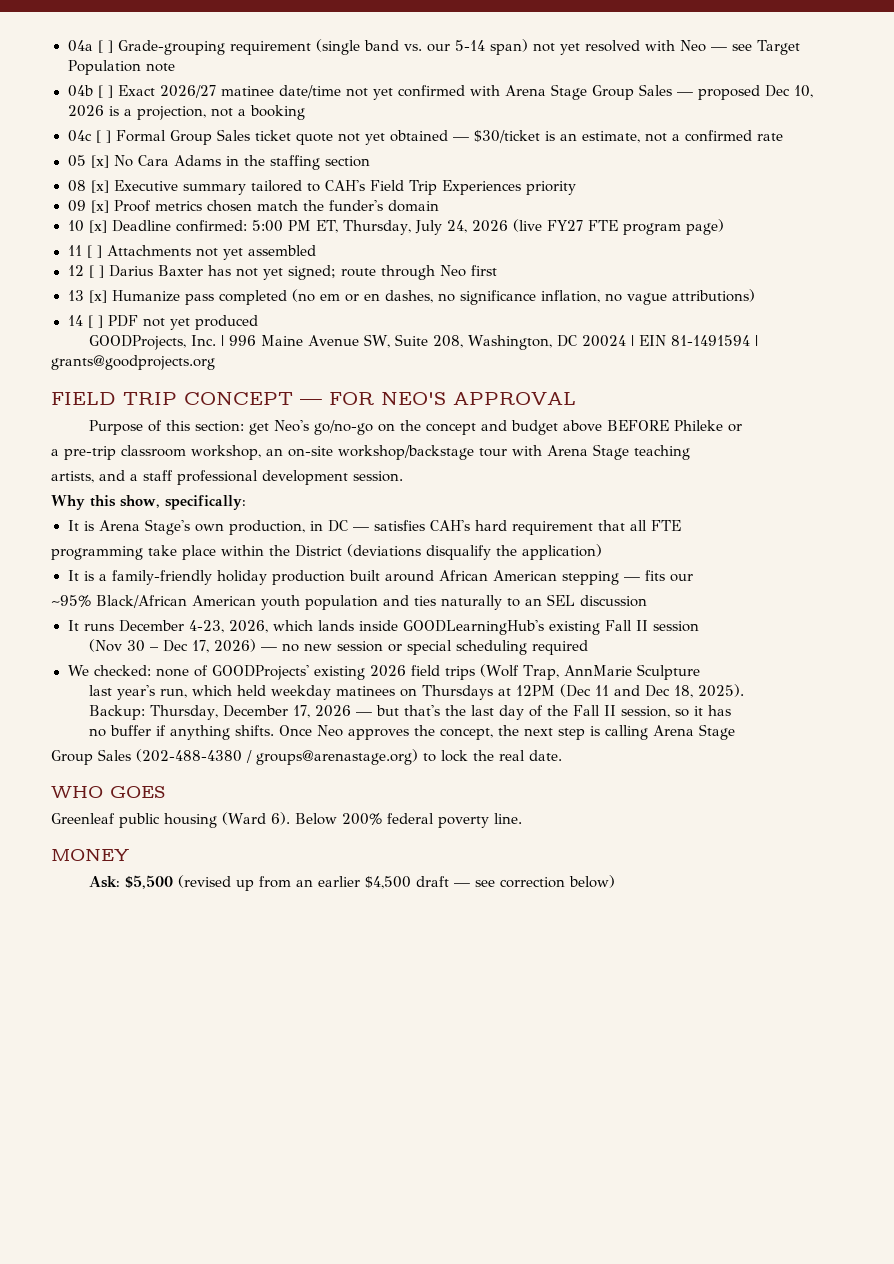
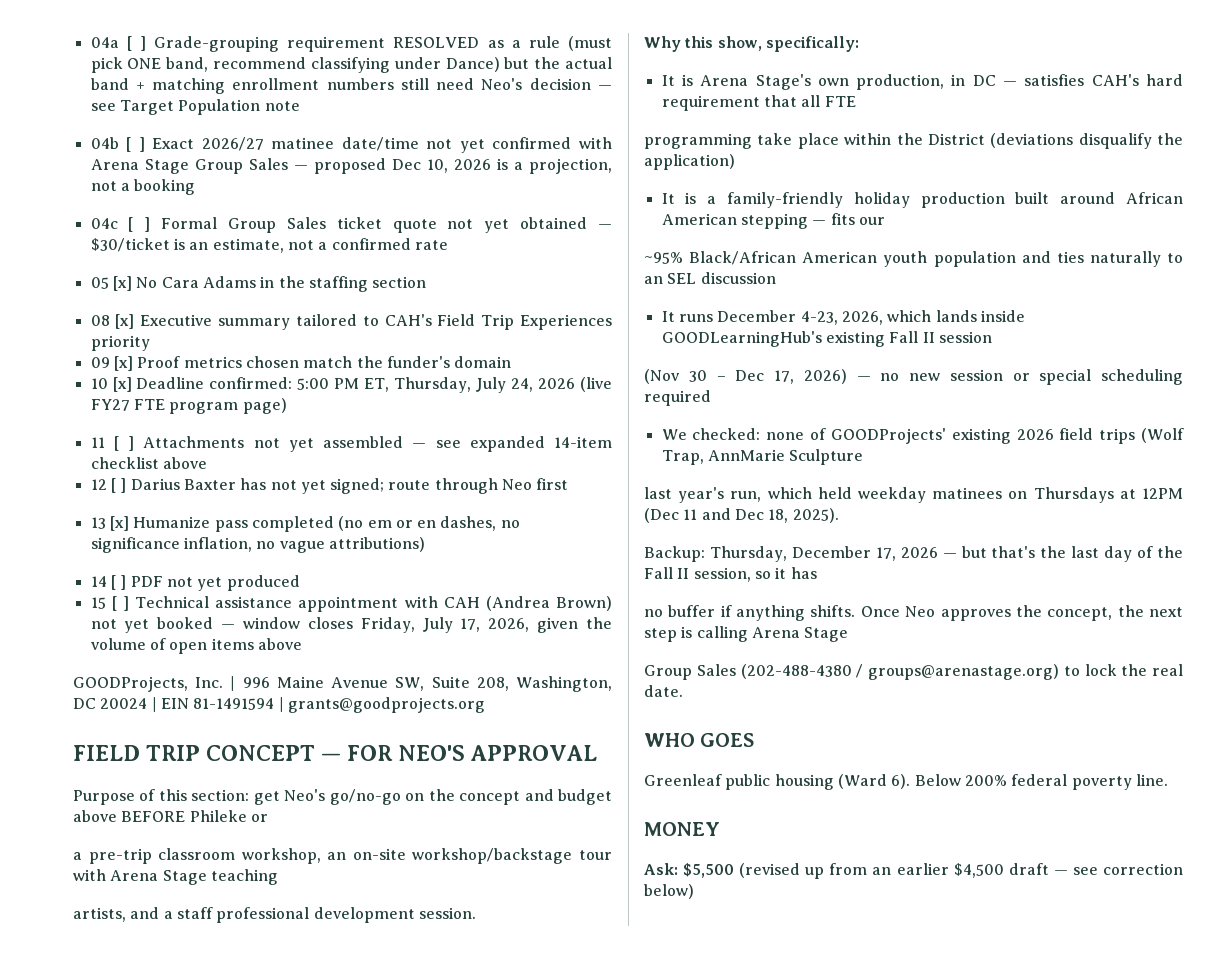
[315,39,706,55] (single band vs. our 5-14 span) not yet resolved with Neo -> [393,36,612,51] [90,57,612,73] [90,78,591,94] RESOLVED as a rule (must pick ONE band, recommend classifying under Dance) but the actual band + matching enrollment numbers still need Neo's decision
(316, 250) none -> [412,436,612,452] [90,457,207,469] — see expanded 14-item checklist above
(258, 322) none -> [90,596,612,612] [90,617,613,633] [90,638,302,654] // 15 [ ] Technical assistance appointment with CAH (Andrea Brown) not yet booked — window closes Friday, July 17, 2026, given the volume of open items above

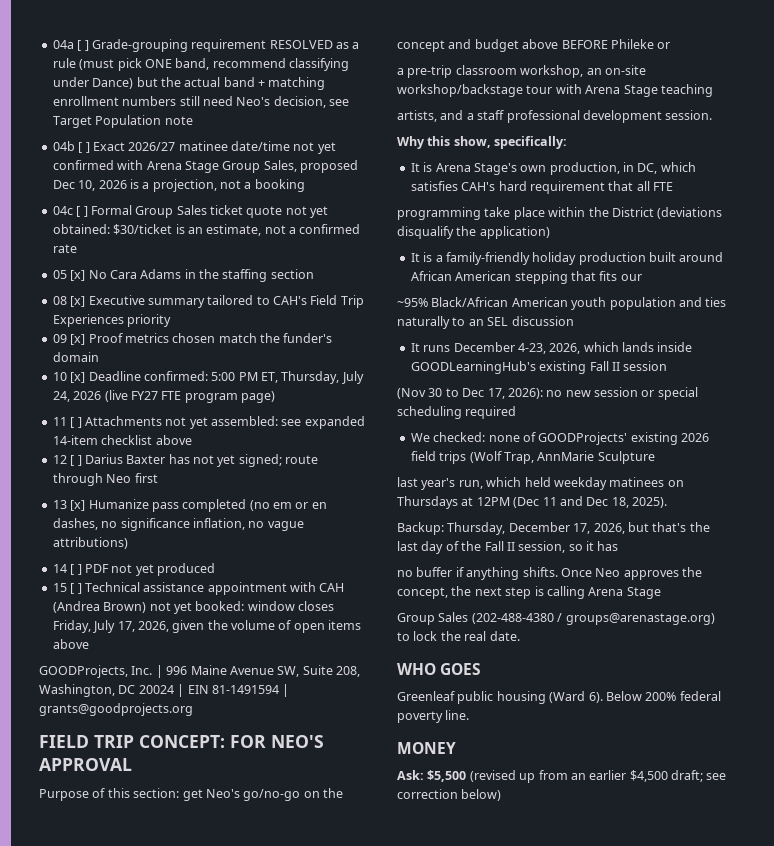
[529,78,612,90] decision — -> [273,96,326,108] decision,
[248,158,308,170] Sales — -> [263,160,297,172] Sales,
[520,217,613,229] obtained — -> [52,224,110,234] obtained:
[323,436,427,448] assembled — -> [211,416,278,426] assembled:
[157,617,236,629] booked — -> [195,601,245,611] booked:
[206,745,342,761] CONCEPT — -> [139,735,225,748] CONCEPT:
[972,75,1018,86] DC — -> [637,162,696,174] DC, which
[812,220,827,225] — -> [570,271,596,281] that
[716,376,726,381] – -> [445,388,459,397] to
[803,369,871,384] 2026) — -> [507,388,543,399] 2026):
[900,547,957,558] 2026 — -> [593,523,625,534] 2026,
[1008,863,1068,875] draft — -> [671,770,703,782] draft;

